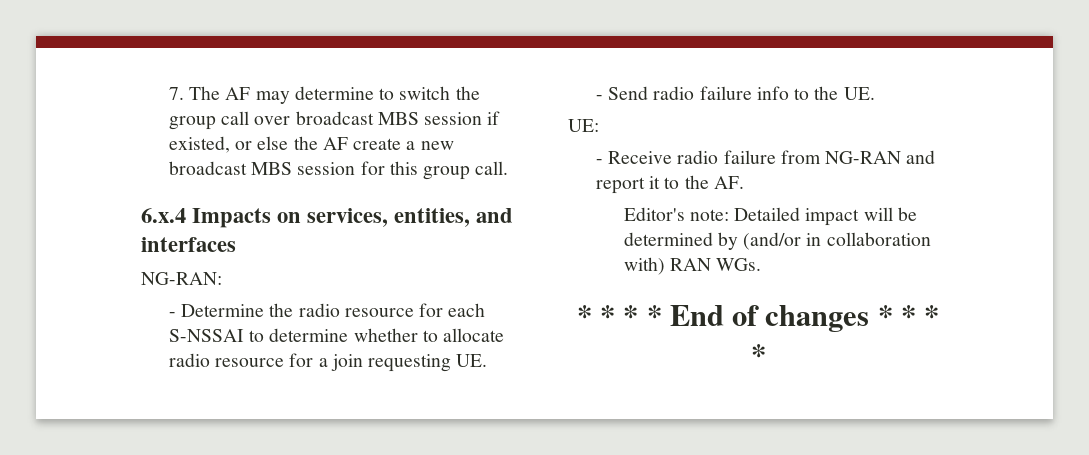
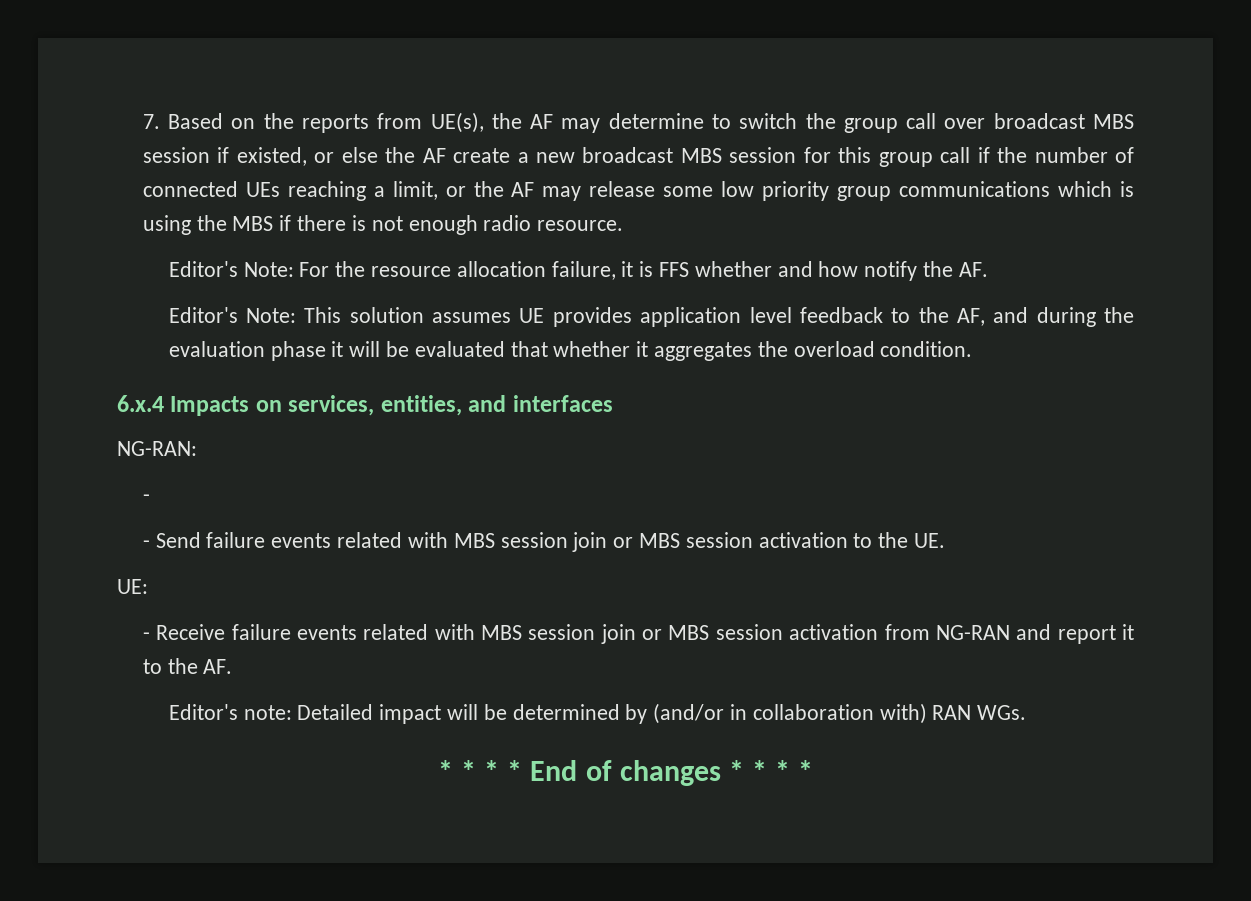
[189,86,221,100] The -> [168,112,522,133] Based on the reports from UE(s), the
[475,161,509,175] call. -> [940,147,1135,163] [142,181,1134,201] [142,215,624,235] [168,261,988,281] [168,307,1134,327] [168,341,973,361] call if the number of connected UEs reaching a limit, or the AF may release some low priority group communications which is using the MBS if there is not enough radio resource. // Editor's Note: For the resource allocation failure, it is FFS whether and how notify the AF. // Editor's Note: This solution assumes UE provides application level feedback to the AF, and during the evaluation phase it will be evaluated that whether it aggregates the overload condition.
[181,303,486,317] [168,328,505,342] [168,353,488,372] [595,86,789,100] Determine the radio resource for each S-NSSAI to determine whether to allocate radio resource for a join requesting UE. // - Send radio failure info -> [142,532,848,552] // - Send failure events related with MBS session join or MBS session activation
[677,150,776,164] radio failure -> [231,624,879,644] failure events related with MBS session join or MBS session activation

